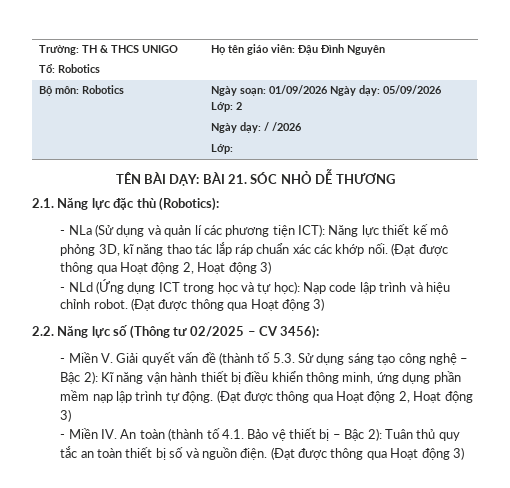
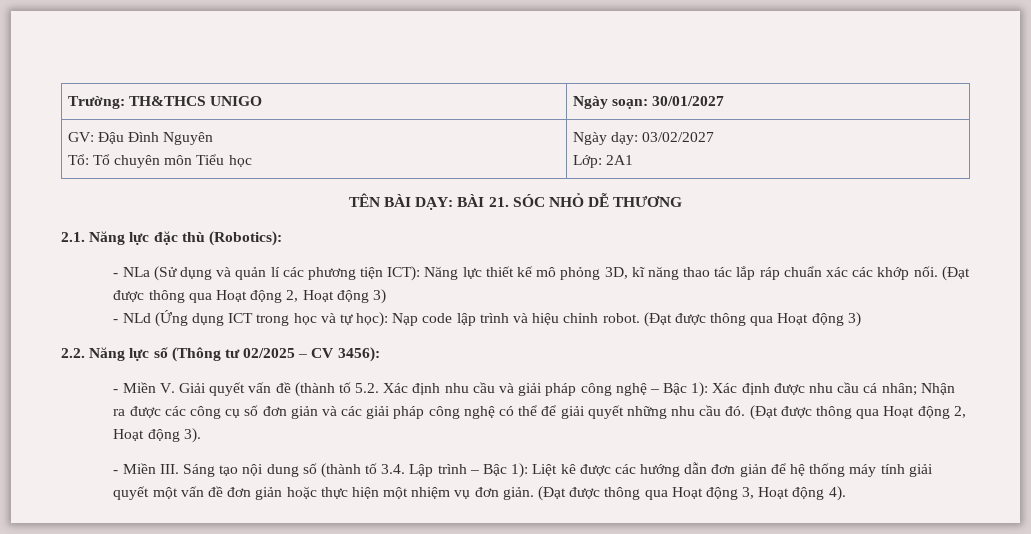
[81,45,178,53] [38,64,100,73] [210,44,385,55] [38,85,124,96] [210,85,442,96] [210,102,242,112] [210,122,302,133] [210,144,233,154] TH & THCS UNIGO // Tổ: Robotics | Họ tên giáo viên: Đậu Đình Nguyên // Bộ môn: Robotics | Ngày soạn: 01/09/2026 Ngày dạy: 05/09/2026 // Lớp: 2 // Ngày dạy: / /2026 // Lớp: -> [128,96,263,106] [572,96,725,109] [67,132,214,145] [67,154,252,168] [572,132,715,145] [572,155,633,168] TH&THCS UNIGO | Ngày soạn: 30/01/2027 // GV: Đậu Đình Nguyên // Tổ: Tổ chuyên môn Tiểu học | Ngày dạy: 03/02/2027 // Lớp: 2A1
[272,353,469,365] [60,371,461,384] [60,390,473,403] [60,409,72,422] [60,428,460,441] [60,446,464,460] 5.3. Sử dụng sáng tạo công nghệ – Bậc 2): Kĩ năng vận hành thiết bị điều khiển thông minh, ứng dụng phần mềm nạp lập trình tự động. (Đạt được thông qua Hoạt động 2, Hoạt động 3) // - Miền IV. An toàn (thành tố 4.1. Bảo vệ thiết bị – Bậc 2): Tuân thủ quy tắc an toàn thiết bị số và nguồn điện. (Đạt được thông qua Hoạt động 3) -> [355,382,955,397] [113,405,966,420] [113,428,201,443] [113,462,933,478] [113,486,846,501] 5.2. Xác định nhu cầu và giải pháp công nghệ – Bậc 1): Xác định được nhu cầu cá nhân; Nhận ra được các công cụ số đơn giản và các giải pháp công nghệ có thể để giải quyết những nhu cầu đó. (Đạt được thông qua Hoạt động 2, Hoạt động 3). // - Miền III. Sáng tạo nội dung số (thành tố 3.4. Lập trình – Bậc 1): Liệt kê được các hướng dẫn đơn giản để hệ thống máy tính giải quyết một vấn đề đơn giản hoặc thực hiện một nhiệm vụ đơn giản. (Đạt được thông qua Hoạt động 3, Hoạt động 4).

